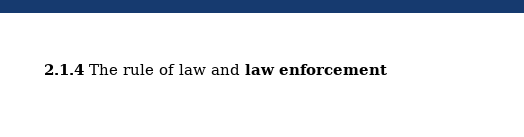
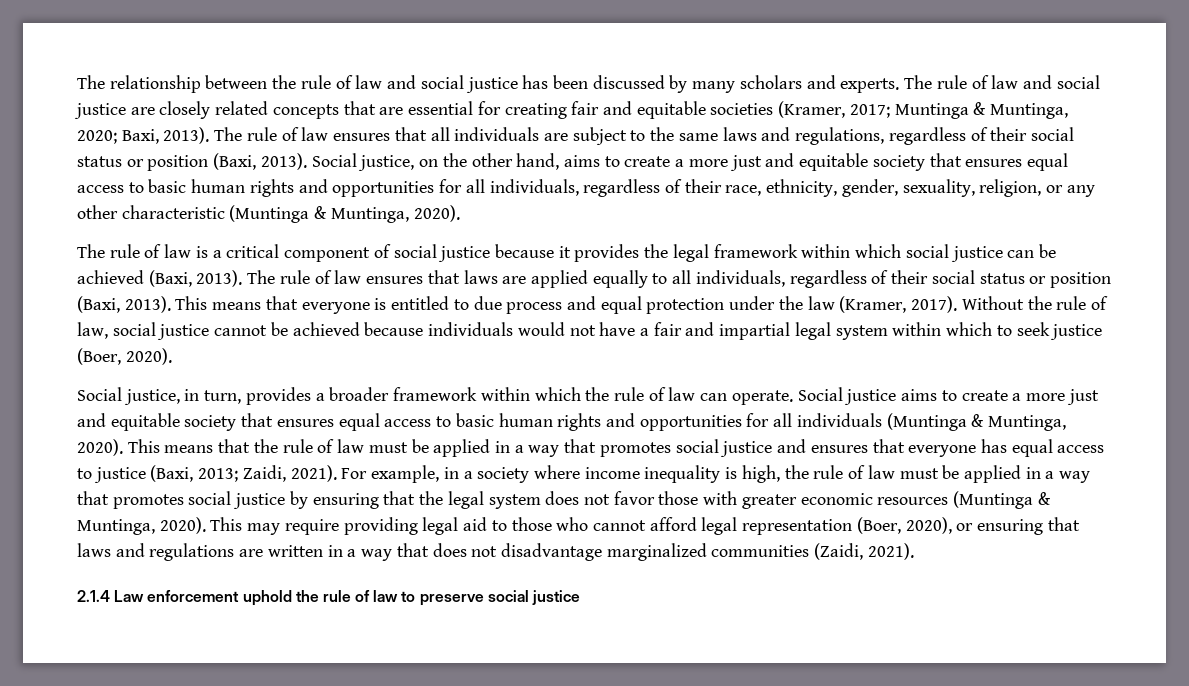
[44,64,84,75] 2.1.4 -> [77,75,900,93] The relationship between the rule of law and social justice has been discussed by many scholars and experts.
[245,64,387,75] law enforcement -> [1056,75,1100,89] [74,101,1069,119] [77,127,1074,145] [77,153,1068,171] [77,179,1095,197] [77,205,460,223] [77,244,1056,262] [77,270,1111,288] [77,296,1108,314] [77,322,1103,340] [77,348,172,365] [77,387,1099,405] [77,413,1067,431] [77,439,1105,457] [77,465,1091,483] [77,491,1051,509] [77,517,1080,535] [77,543,914,561] [77,590,581,606] social justice are closely related concepts that are essential for creating fair and equitable societies (Kramer, 2017; Muntinga & Muntinga, 2020; Baxi, 2013). The rule of law ensures that all individuals are subject to the same laws and regulations, regardless of their social status or position (Baxi, 2013). Social justice, on the other hand, aims to create a more just and equitable society that ensures equal access to basic human rights and opportunities for all individuals, regardless of their race, ethnicity, gender, sexuality, religion, or any other characteristic (Muntinga & Muntinga, 2020). // The rule of law is a critical component of social justice because it provides the legal framework within which social justice can be achieved (Baxi, 2013). The rule of law ensures that laws are applied equally to all individuals, regardless of their social status or position (Baxi, 2013). This means that everyone is entitled to due process and equal protection under the law (Kramer, 2017). Without the rule of law, social justice cannot be achieved because individuals would not have a fair and impartial legal system within which to seek justice (Boer, 2020). // Social justice, in turn, provides a broader framework within which the rule of law can operate. Social justice aims to create a more just and equitable society that ensures equal access to basic human rights and opportunities for all individuals (Muntinga & Muntinga, 2020). This means that the rule of law must be applied in a way that promotes social justice and ensures that everyone has equal access to justice (Baxi, 2013; Zaidi, 2021). For example, in a society where income inequality is high, the rule of law must be applied in a way that promotes social justice by ensuring that the legal system does not favor those with greater economic resources (Muntinga & Muntinga, 2020). This may require providing legal aid to those who cannot afford legal representation (Boer, 2020), or ensuring that laws and regulations are written in a way that does not disadvantage marginalized communities (Zaidi, 2021). // 2.1.4 Law enforcement uphold the rule of law to preserve social justice

